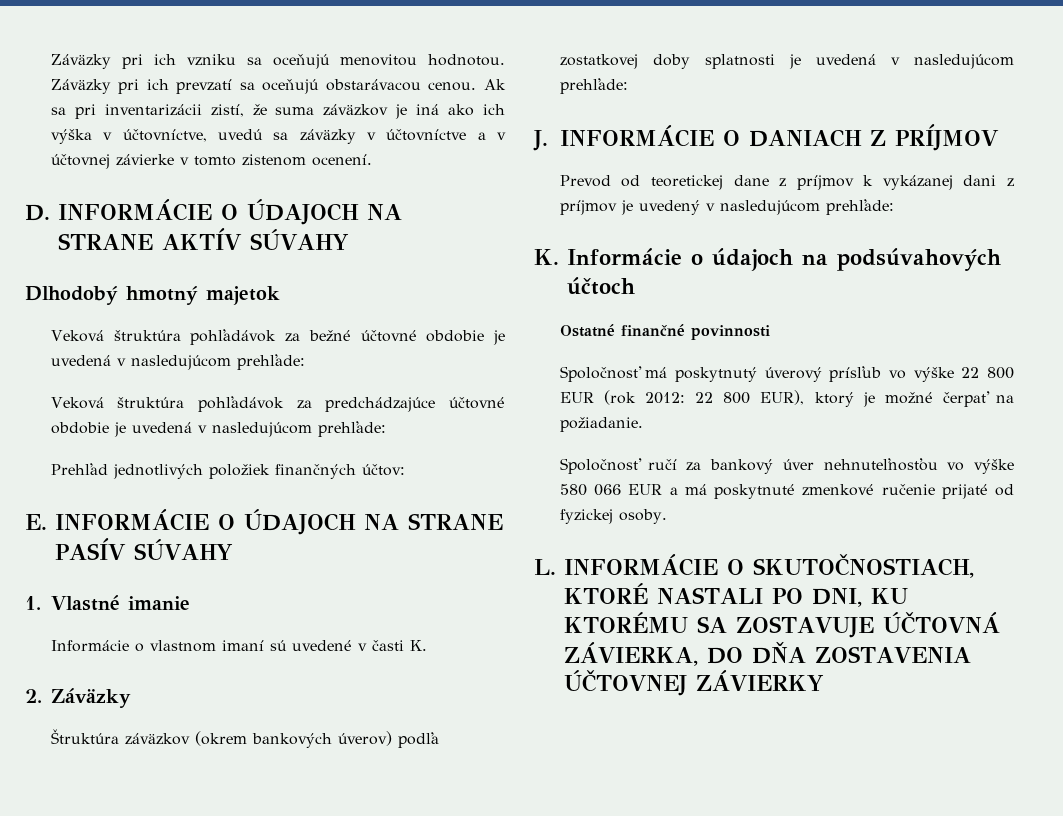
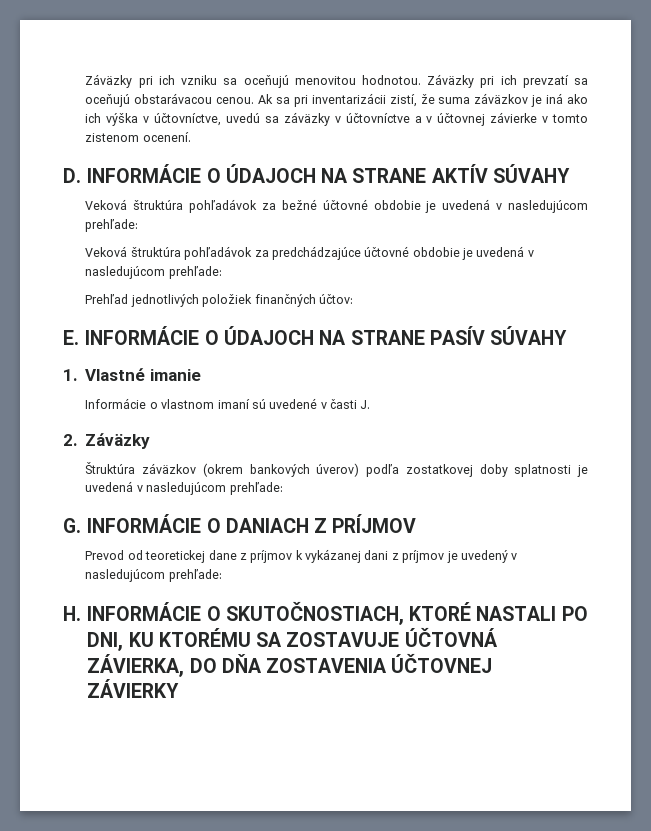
[25,286,280,305] // Dlhodobý hmotný majetok -> (570, 173) none
[409,640,427,651] K. -> [360,400,371,409] J.
[533,130,548,151] J. -> [63,518,81,533] G.
[534,248,1001,271] [567,277,635,295] [559,324,770,340] [559,366,1014,382] [559,390,1014,407] [559,417,643,432] [559,458,1014,474] [559,484,1015,499] [559,509,667,524] [534,559,556,575] K. Informácie o údajoch na podsúvahových účtoch // Ostatné finančné povinnosti // Spoločnosť má poskytnutý úverový prísľub vo výške 22 800 EUR (rok 2012: 22 800 EUR), ktorý je možné čerpať na požiadanie. // Spoločnosť ručí za bankový úver nehnuteľnosťou vo výške 580 066 EUR a má poskytnuté zmenkové ručenie prijaté od fyzickej osoby. // L. -> [63,606,81,621] H.

